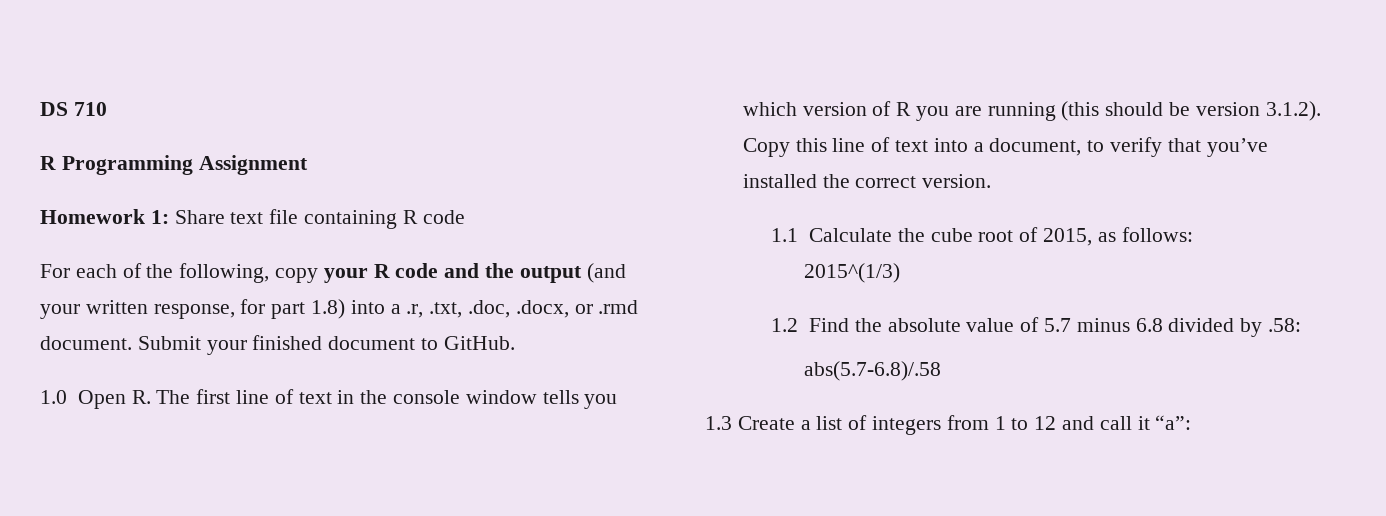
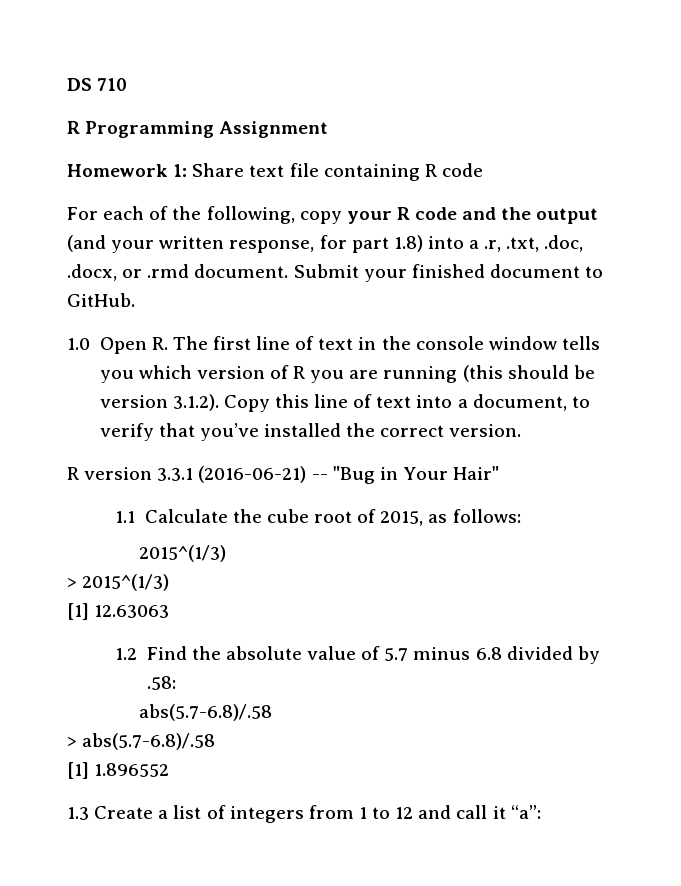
(992, 181) none -> [67,466,500,484] // R version 3.3.1 (2016-06-21) -- "Bug in Your Hair"
(901, 273) none -> [67,574,170,591] [67,603,170,620] // > 2015^(1/3) // [1] 12.63063
(942, 371) none -> [67,733,216,750] [67,762,170,779] // > abs(5.7-6.8)/.58 // [1] 1.896552

